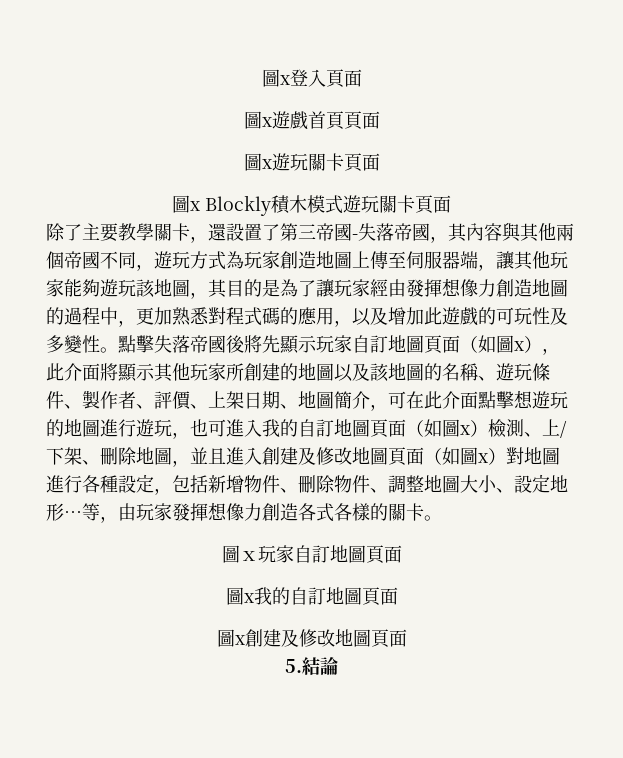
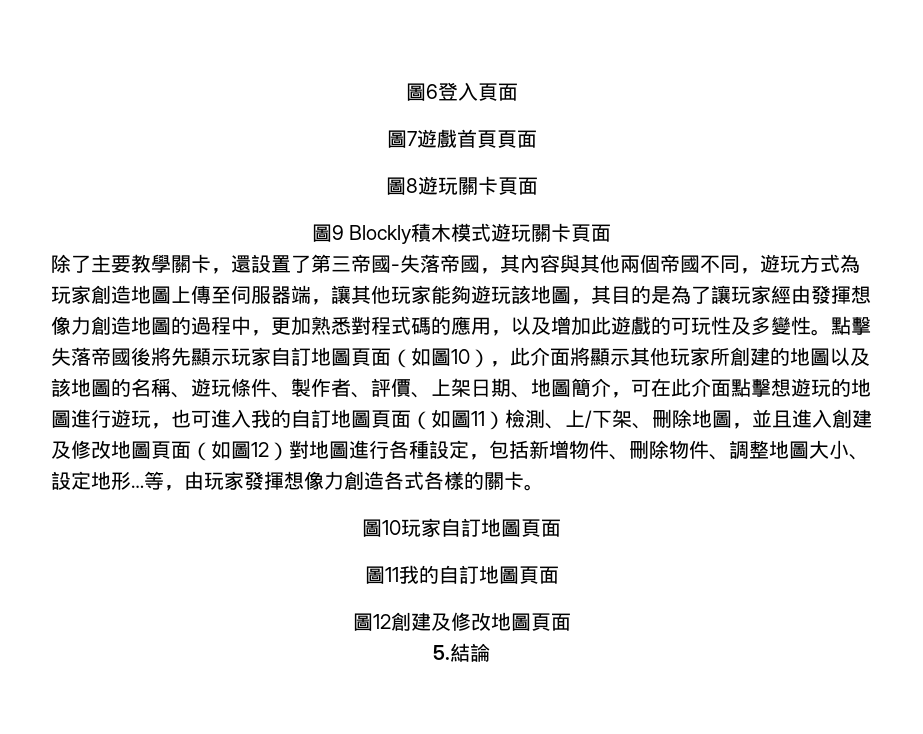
[261,69,290,87] 圖x -> [405,83,438,101] 圖6
[261,117,272,127] x -> [406,131,417,146] 7
[261,159,272,169] x -> [405,178,418,193] 8
[190,201,200,211] x -> [331,225,344,240] 9
[514,341,524,351] x -> [451,349,470,364] 10
[460,425,470,435] x -> [471,411,485,426] 11
[478,453,488,463] x -> [251,442,269,457] 12
[239,551,258,561] ｘ -> [382,520,401,535] 10
[243,593,254,603] x -> [384,567,399,582] 11
[234,635,245,645] x -> [372,614,391,629] 12

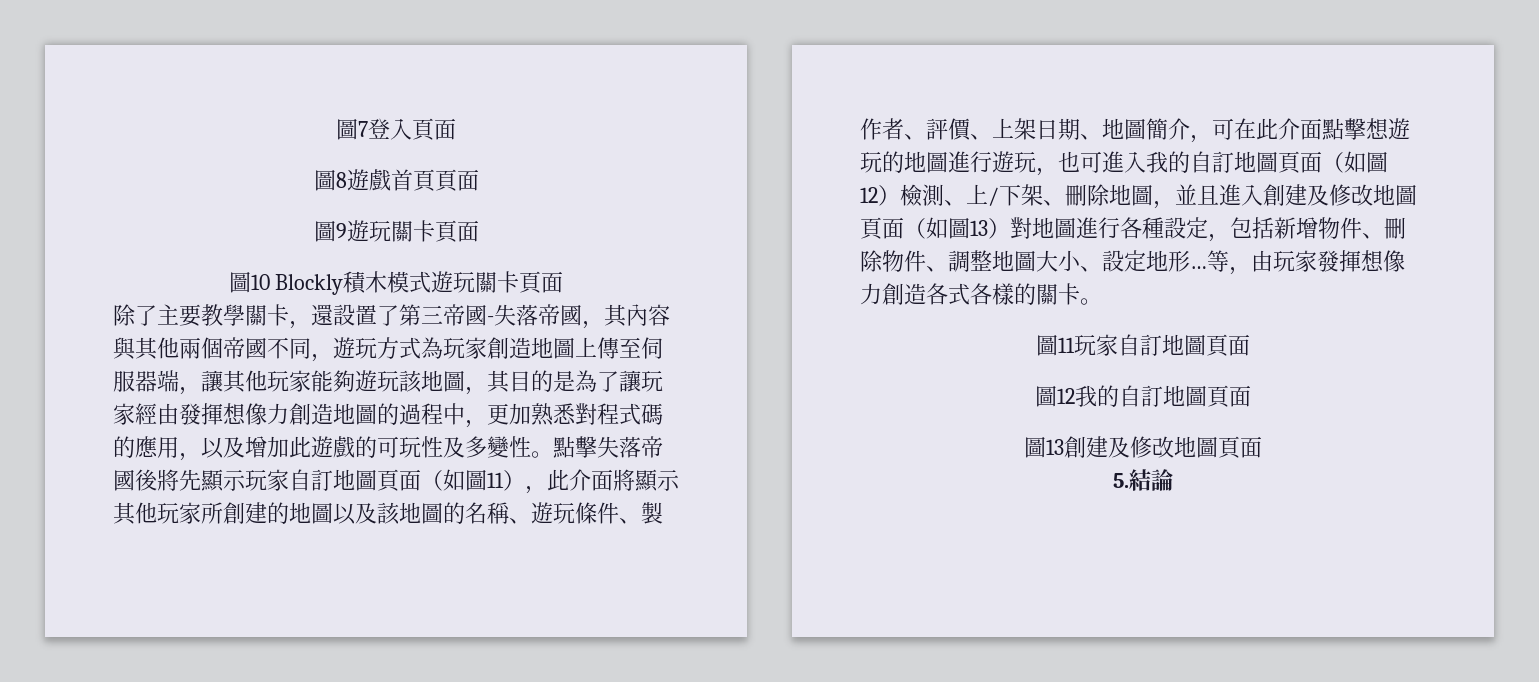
[405,83,438,101] 圖6 -> [336,118,368,140] 圖7
[406,131,417,146] 7 -> [335,172,347,188] 8
[405,178,418,193] 8 -> [335,223,347,239] 9
[331,225,344,240] 9 -> [250,274,270,290] 10
[451,349,470,364] 10 -> [487,472,504,488] 11
[471,411,485,426] 11 -> [860,187,878,203] 12
[251,442,269,457] 12 -> [970,220,988,236] 13
[382,520,401,535] 10 -> [1058,337,1075,353] 11
[384,567,399,582] 11 -> [1057,388,1075,404] 12
[372,614,391,629] 12 -> [1046,439,1064,455] 13

